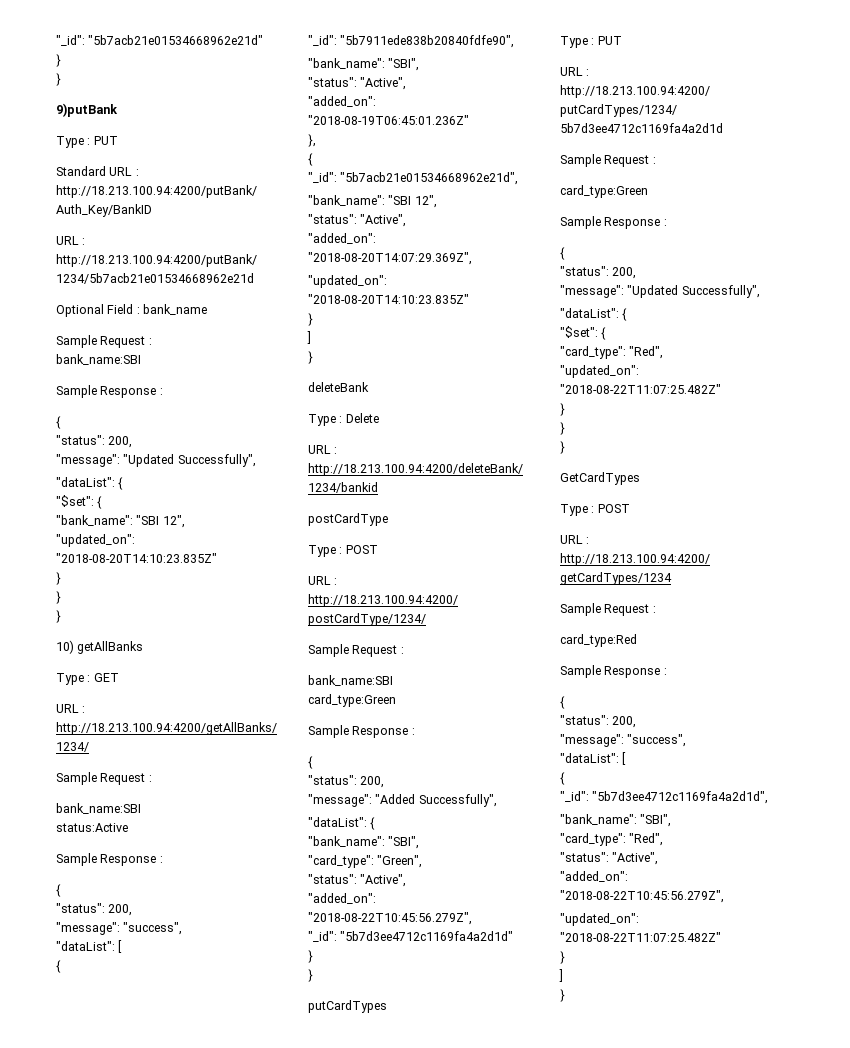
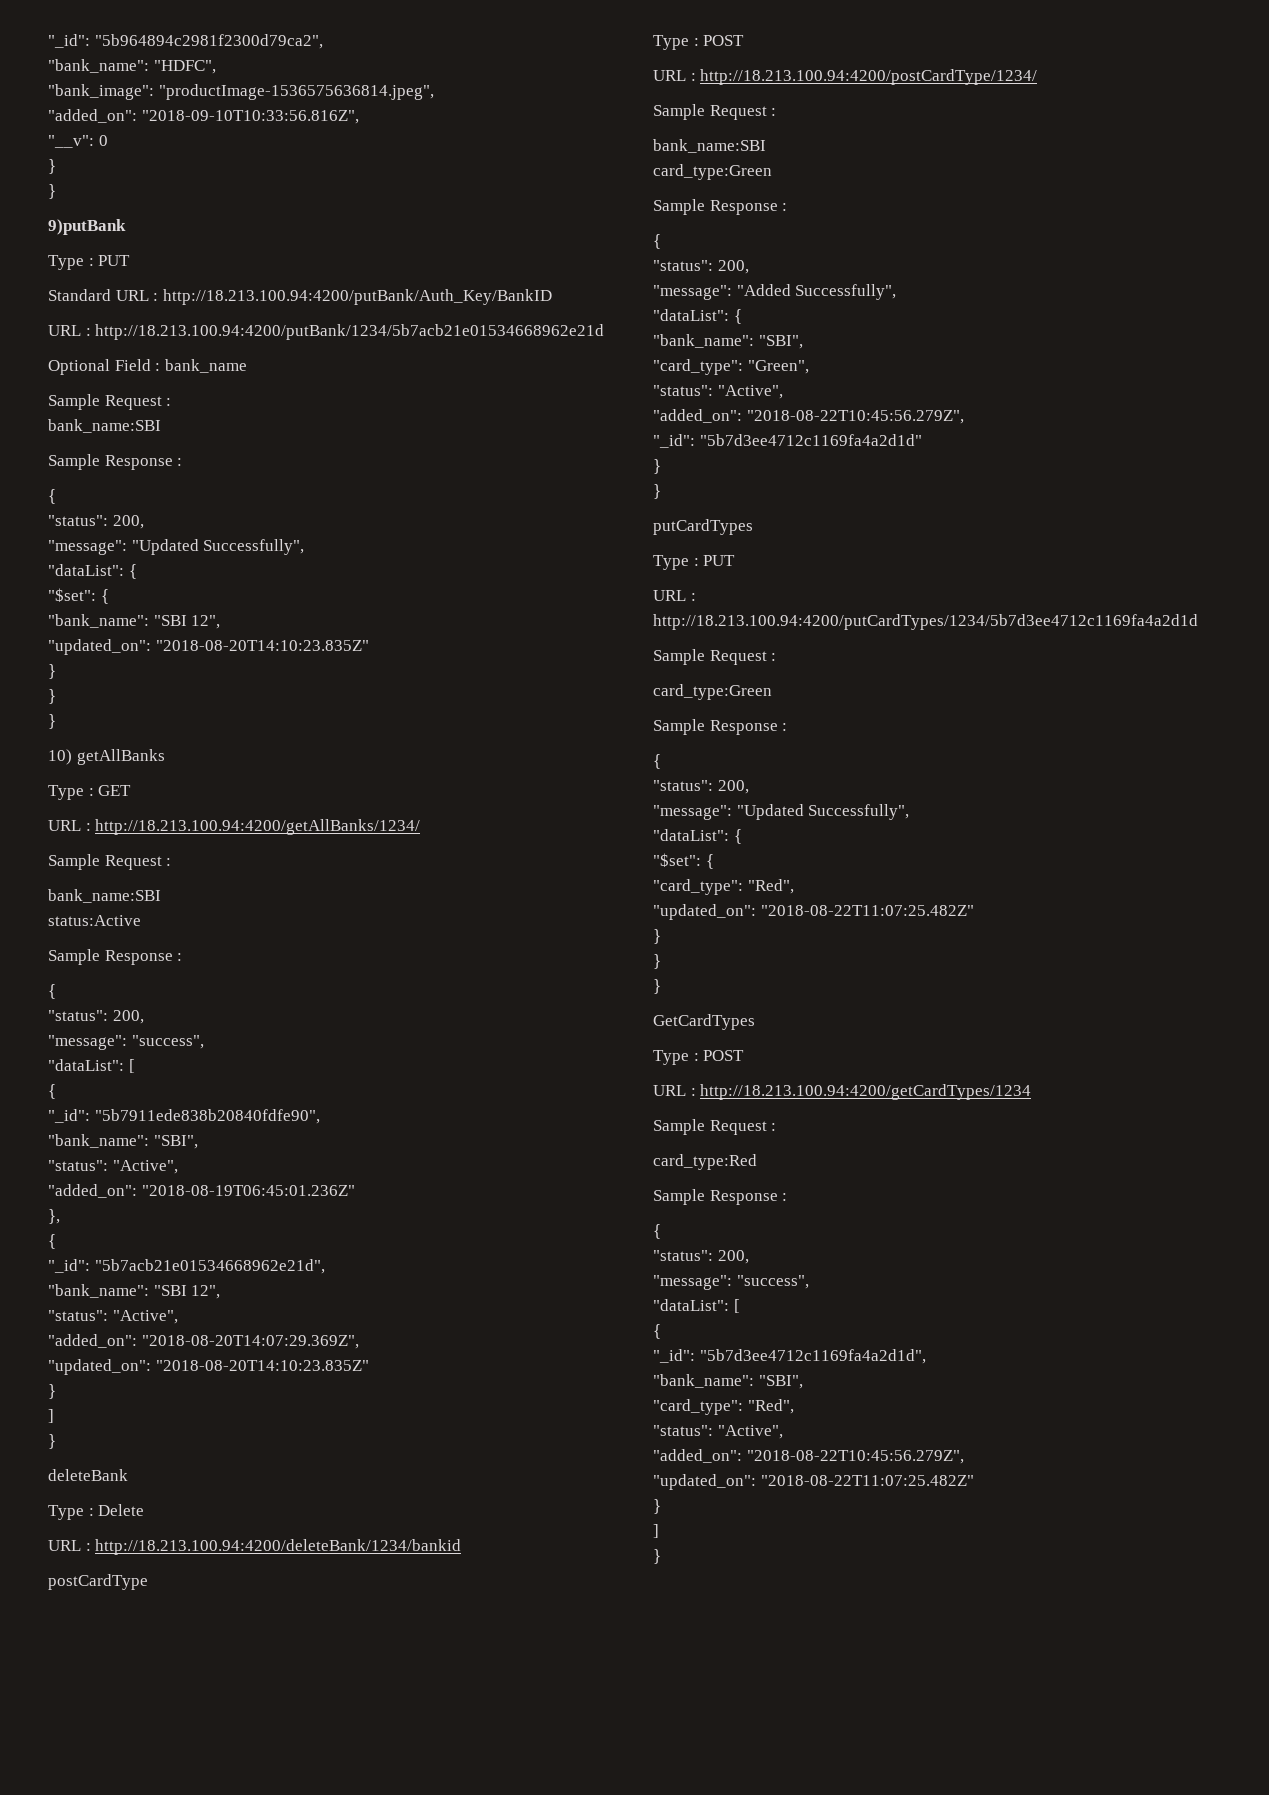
[56,35,264,46] "_id": "5b7acb21e01534668962e21d" -> [48,34,323,49] [48,59,216,74] [48,84,434,100] [48,109,359,124] [48,135,108,148] "_id": "5b964894c2981f2300d79ca2", // "bank_name": "HDFC", // "bank_image": "productImage-1536575636814.jpeg", // "added_on": "2018-09-10T10:33:56.816Z", // "__v": 0

